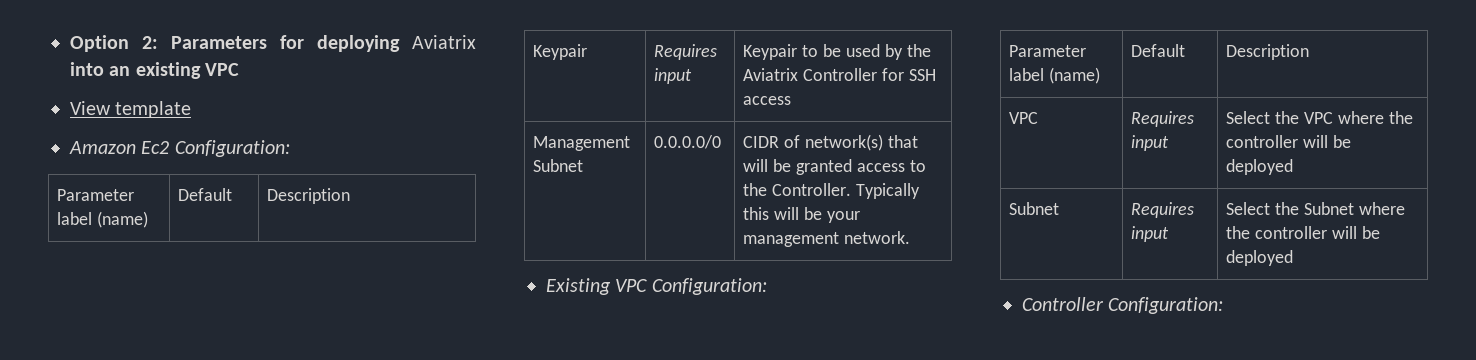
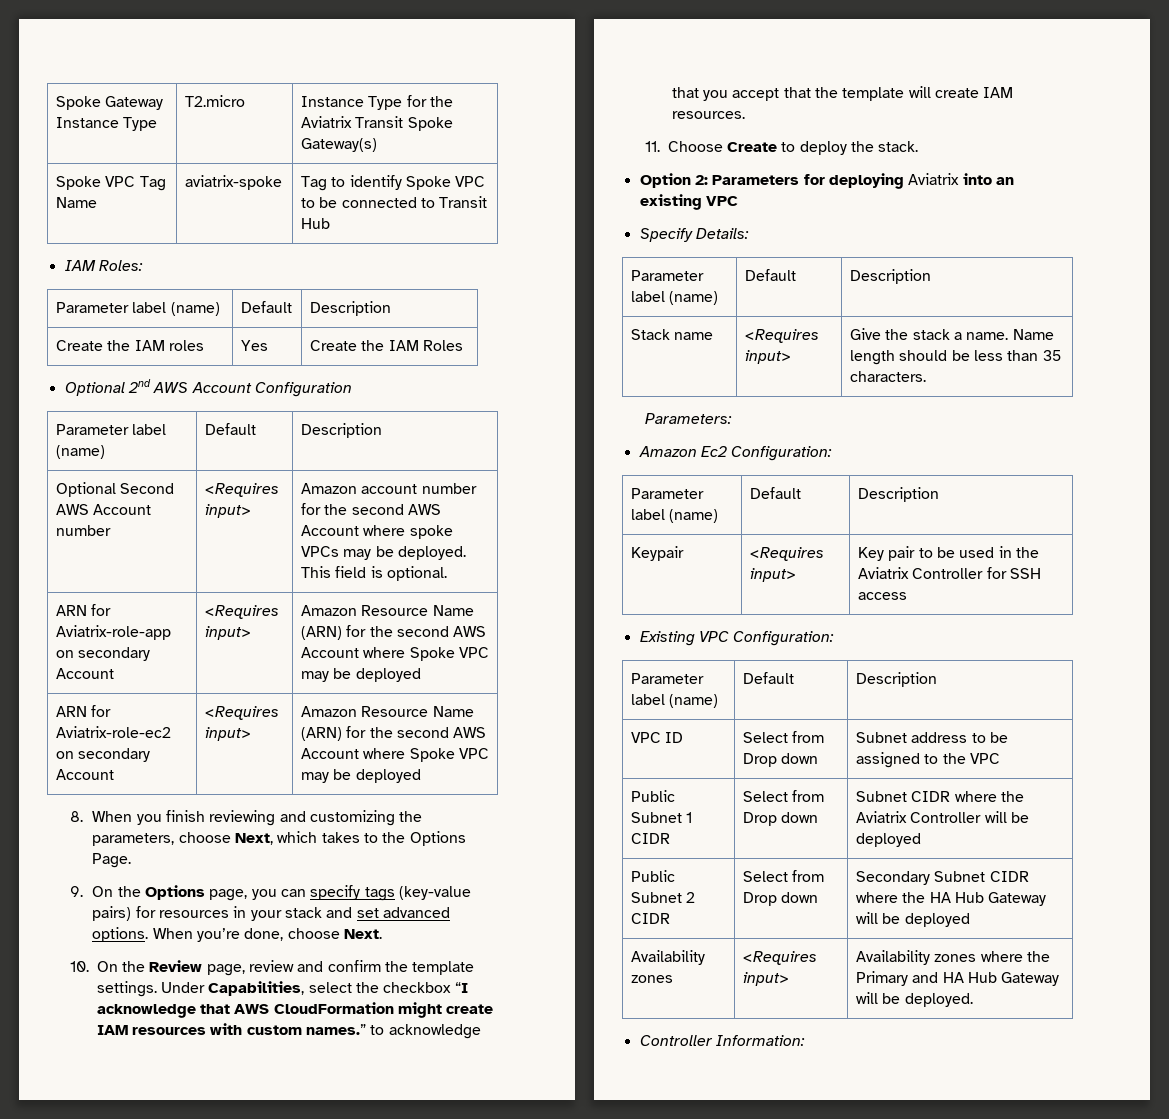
(70, 43) none -> [55,96,164,110] [55,117,158,131] [184,95,245,107] [300,95,453,110] [300,116,453,131] [300,138,377,152] [55,176,166,191] [55,197,97,208] [184,175,282,190] [300,175,486,191] [300,196,488,208] [300,218,330,229] [64,260,143,271] [55,302,220,316] [240,301,292,313] [309,301,391,316] [55,340,204,351] [240,340,268,351] [309,340,463,351] [64,379,352,397] [55,424,167,435] [55,445,105,459] [204,423,256,435] [300,423,382,438] [55,482,175,497] [55,504,152,515] [55,525,111,536] [204,483,279,497] [204,504,251,518] [300,483,477,494] [300,503,441,515] [300,525,453,539] [300,546,466,560] [300,566,447,581] [55,604,112,616] [55,625,171,640] [55,647,151,661] [55,668,114,679] [204,605,279,619] [204,626,251,640] [300,605,474,616] [300,625,487,640] [300,647,489,661] [300,668,421,682] [55,705,112,717] [55,726,171,738] [55,748,151,762] [55,769,114,780] [204,706,279,720] [204,727,251,741] [300,706,474,717] [300,726,487,741] [300,748,489,762] [300,769,421,783] [69,810,423,826] [92,831,466,846] [92,853,132,868] [69,885,471,901] [92,906,450,921] [92,927,382,942] [69,960,475,976] [96,981,468,997] [96,1002,494,1018] [96,1023,481,1039] [671,86,1014,101] [671,111,745,119] [644,141,919,155] Spoke Gateway Instance Type | T2.micro | Instance Type for the Aviatrix Transit Spoke Gateway(s) // Spoke VPC Tag Name | aviatrix-spoke | Tag to identify Spoke VPC to be connected to Transit Hub // IAM Roles: // Parameter label (name) | Default | Description // Create the IAM roles | Yes | Create the IAM Roles // Optional 2nd AWS Account Configuration // Parameter label (name) | Default | Description // Optional Second AWS Account number | <Requires input> | Amazon account number for the second AWS Account where spoke VPCs may be deployed. This field is optional. // ARN for Aviatrix-role-app on secondary Account | <Requires input> | Amazon Resource Name (ARN) for the second AWS Account where Spoke VPC may be deployed // ARN for Aviatrix-role-ec2 on secondary Account | <Requires input> | Amazon Resource Name (ARN) for the second AWS Account where Spoke VPC may be deployed // 8. When you finish reviewing and customizing the parameters, choose Next, which takes to the Options Page. // 9. On the Options page, you can specify tags (key-value pairs) for resources in your stack and set advanced options. When you’re done, choose Next. // 10. On the Review page, review and confirm the template settings. Under Capabilities, select the checkbox “I acknowledge that AWS CloudFormation might create IAM resources with custom names.” to acknowledge that you accept that the template will create IAM resources. // 11. Choose Create to deploy the stack. //
[70,101,192,118] View template -> [639,228,749,242] [630,270,704,281] [630,291,719,305] [744,269,796,281] [849,269,931,284] [630,329,714,340] [744,329,819,343] [744,350,791,364] [849,328,1054,340] [849,350,1061,365] [849,371,926,382] [644,413,732,424] Specify Details: // Parameter label (name) | Default | Description // Stack name | <Requires input> | Give the stack a name. Name length should be less than 35 characters. // Parameters:
[654,44,718,60] [654,68,693,84] [743,44,798,60] Requires input | Keypair -> [749,547,824,561] [749,568,796,582] [857,546,916,561] <Requires input> | Key pair
[884,44,903,60] by -> [998,546,1012,558] in
[533,136,631,151] [533,159,584,172] [654,135,722,149] [743,134,918,151] [743,159,926,175] [743,183,921,199] [743,207,860,223] [743,231,911,247] // Management Subnet | 0.0.0.0/0 | CIDR of network(s) that will be granted access to the Controller. Typically this will be your management network. -> (907, 596) none
[1131,111,1195,127] [1131,135,1170,151] [1226,111,1413,124] [1226,135,1352,148] [1226,159,1294,175] [1009,202,1060,215] [1131,202,1195,218] [1131,226,1170,242] [1226,202,1405,215] [1226,226,1380,239] [1226,250,1294,266] [1022,297,1224,314] | Requires input | Select the VPC where the controller will be deployed // Subnet | Requires input | Select the Subnet where the controller will be deployed // Controller Configuration: -> [665,732,684,743] [742,731,825,743] [742,753,819,767] [855,732,1008,743] [855,752,1000,768] [630,790,675,802] [630,812,693,823] [630,833,670,844] [742,790,825,802] [742,812,819,826] [855,791,1024,802] [855,811,1029,823] [855,833,921,847] [630,870,675,882] [630,892,696,903] [630,913,670,924] [742,870,825,882] [742,892,819,906] [855,871,1029,885] [855,892,1047,906] [855,912,970,927] [630,950,705,965] [630,975,673,983] [742,951,817,965] [742,972,789,986] [855,950,1050,965] [855,971,1060,986] [855,992,973,1007] [639,1035,805,1046] ID | Select from Drop down | Subnet address to be assigned to the VPC // Public Subnet 1 CIDR | Select from Drop down | Subnet CIDR where the Aviatrix Controller will be deployed // Public Subnet 2 CIDR | Select from Drop down | Secondary Subnet CIDR where the HA Hub Gateway will be deployed // Availability zones | <Requires input> | Availability zones where the Primary and HA Hub Gateway will be deployed. // Controller Information:

